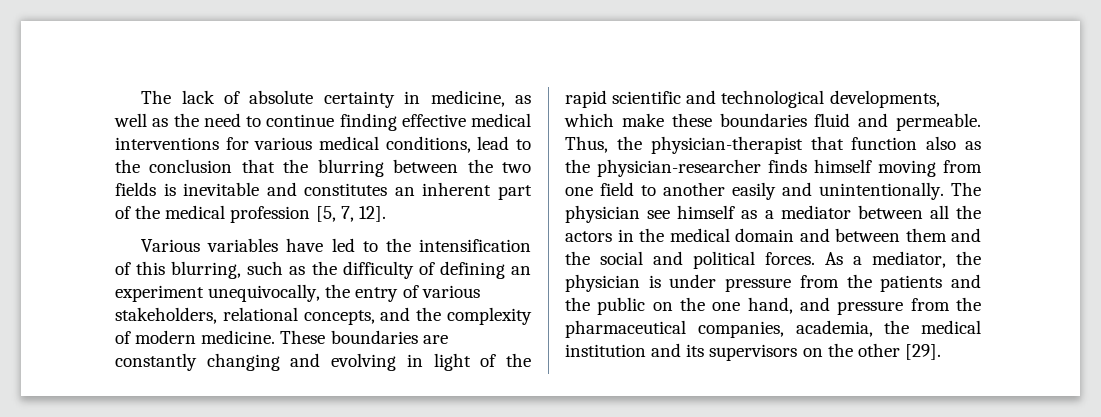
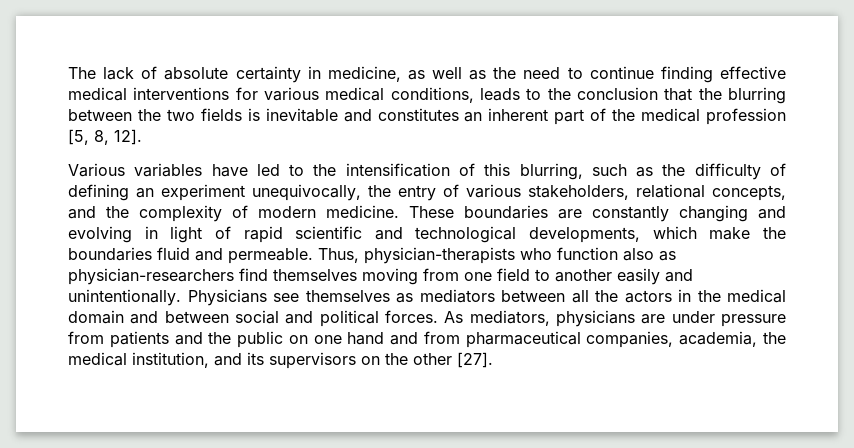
[477,136,510,150] lead -> [479,88,520,101] leads
[340,206,354,222] 7, -> [94,130,109,145] 8,
[506,353,531,367] the -> (231, 232) none
[671,113,712,127] these -> [762,227,786,239] the
[616,136,981,154] [565,159,872,177] the physician-therapist that function also as the physician-researcher finds himself -> [364,247,676,264] [68,268,357,285] physician-therapists who function also as physician-researchers find themselves
[951,182,981,196] [565,205,851,223] The physician see himself as a mediator -> [187,289,495,306] Physicians see themselves as mediators
[905,228,981,242] [565,251,590,265] them and the -> (229, 317) none
[853,251,981,268] [565,274,661,292] a mediator, the physician is -> [469,310,666,327] mediators, physicians are
[846,274,872,288] the -> (104, 337) none
[680,297,981,315] the one hand, and pressure from the -> [313,331,460,345] one hand and from
[565,344,646,357] institution -> [132,352,209,368] institution,
[904,344,941,360] [29]. -> [457,352,493,368] [27].

